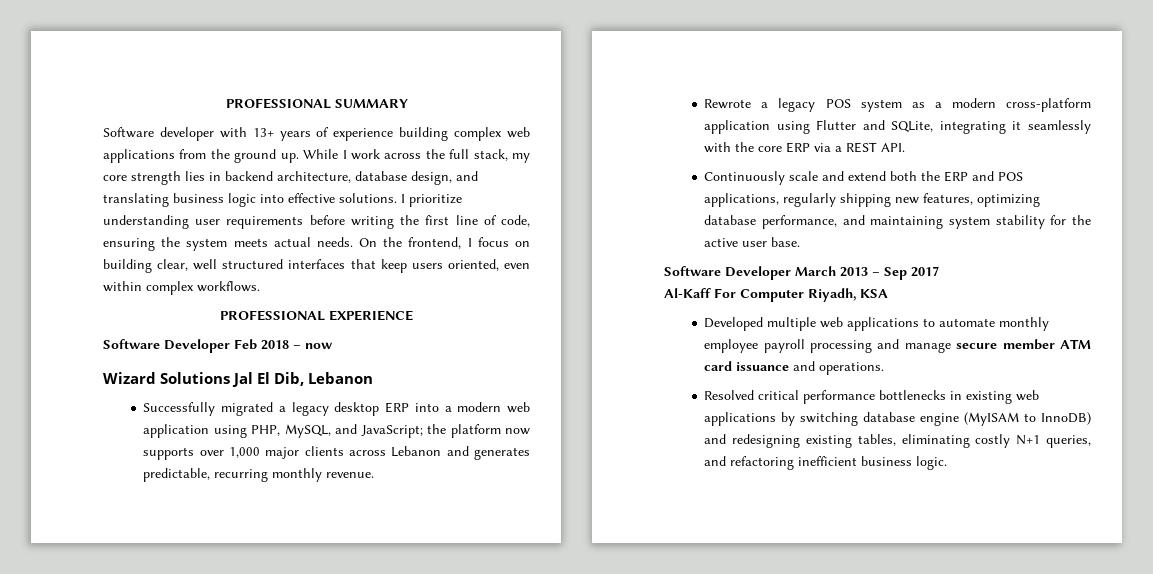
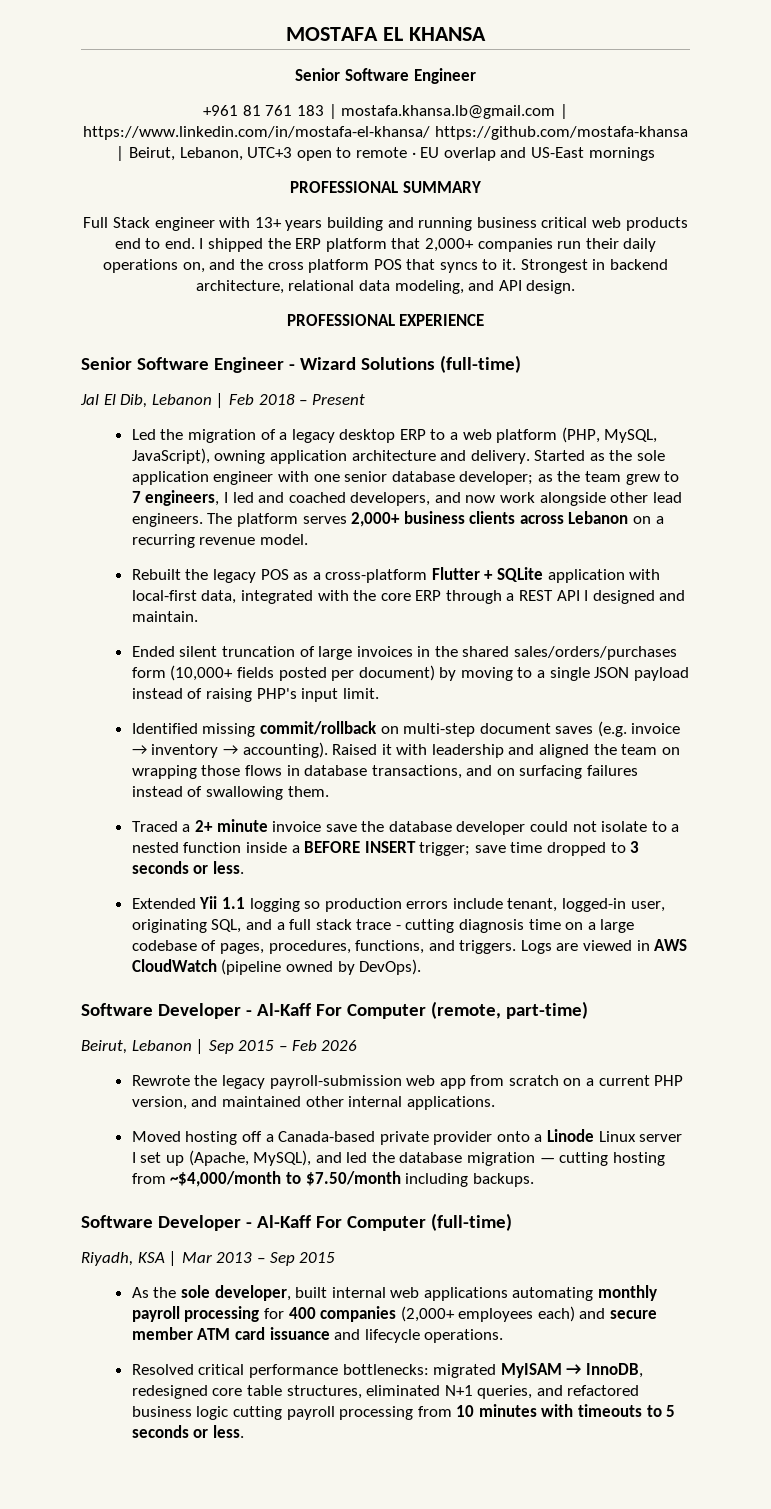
[225,98,408,109] [103,127,530,141] [103,149,530,163] [103,171,478,185] [103,193,462,207] [103,215,530,229] [103,237,530,251] [103,259,530,273] [103,281,260,295] [220,310,413,321] [103,339,333,353] PROFESSIONAL SUMMARY // Software developer with 13+ years of experience building complex web applications from the ground up. While I work across the full stack, my core strength lies in backend architecture, database design, and translating business logic into effective solutions. I prioritize understanding user requirements before writing the first line of code, ensuring the system meets actual needs. On the frontend, I focus on building clear, well structured interfaces that keep users oriented, even within complex workflows. // PROFESSIONAL EXPERIENCE // Software Developer Feb 2018 – now // -> [286,27,486,41] [295,68,476,84] [203,104,568,119] [83,126,688,140] [116,146,655,161] [290,181,481,193] [83,217,688,231] [114,238,657,252] [103,259,668,273] [195,280,576,294] [286,314,485,326] [81,357,295,373] MOSTAFA EL KHANSA // Senior Software Engineer // +961 81 761 183 | mostafa.khansa.lb@gmail.com | https://www.linkedin.com/in/mostafa-el-khansa/ https://github.com/mostafa-khansa | Beirut, Lebanon, UTC+3 open to remote · EU overlap and US-East mornings // PROFESSIONAL SUMMARY // Full Stack engineer with 13+ years building and running business critical web products end to end. I shipped the ERP platform that 2,000+ companies run their daily operations on, and the cross platform POS that syncs to it. Strongest in backend architecture, relational data modeling, and API design. // PROFESSIONAL EXPERIENCE // Senior Software Engineer -
(231, 378) none -> [439,355,521,373] (full-time) //
[143,402,530,416] [143,424,531,438] [143,446,531,460] [143,468,375,482] [704,99,769,109] // Successfully migrated a legacy desktop ERP into a modern web application using PHP, MySQL, and JavaScript; the platform now supports over 1,000 major clients across Lebanon and generates predictable, recurring monthly revenue. // Rewrote a -> [216,393,365,408] [131,427,658,443] [131,448,666,464] [131,471,680,485] [131,490,682,506] [131,511,664,527] [131,534,308,548] [131,569,209,580] | Feb 2018 – Present // Led the migration of a legacy desktop ERP to a web platform (PHP, MySQL, JavaScript), owning application architecture and delivery. Started as the sole application engineer with one senior database developer; as the team grew to 7 engineers, I led and coached developers, and now work alongside other lead engineers. The platform serves 2,000+ business clients across Lebanon on a recurring revenue model. // Rebuilt the
[860,99,902,112] system -> (289, 574) none
[951,98,1091,112] [704,120,1091,134] modern cross-platform application using Flutter and SQLite, integrating it seamlessly -> [325,567,661,583] [131,590,313,604] cross-platform Flutter + SQLite application with local-first data, integrated
[814,143,832,152] via -> [445,590,502,604] through
[881,143,906,152] [704,171,1024,185] [704,193,1041,207] [704,215,1091,229] [704,237,801,247] [664,266,939,280] [664,288,888,302] [704,317,1050,331] [704,339,951,353] API. // Continuously scale and extend both the ERP and POS applications, regularly shipping new features, optimizing database performance, and maintaining system stability for the active user base. // Software Developer March 2013 – Sep 2017 // Al-Kaff For Computer Riyadh, KSA // Developed multiple web applications to automate monthly employee payroll processing and manage -> [556,590,686,604] [131,611,198,622] [131,646,678,660] [131,665,689,681] [131,688,379,702] [131,721,681,737] [131,742,680,758] [131,765,639,779] [131,786,329,800] [131,819,680,835] [131,841,640,856] [131,861,244,874] [131,896,665,912] [131,919,635,933] [131,939,688,954] [131,959,422,975] [81,1001,588,1019] [81,1039,358,1054] [131,1075,684,1089] [131,1096,495,1110] [131,1129,683,1145] [131,1150,665,1166] [131,1171,534,1187] [81,1213,512,1231] [81,1251,336,1266] [131,1285,658,1301] [131,1306,606,1322] API I designed and maintain. // Ended silent truncation of large invoices in the shared sales/orders/purchases form (10,000+ fields posted per document) by moving to a single JSON payload instead of raising PHP's input limit. // Identified missing commit/rollback on multi-step document saves (e.g. invoice → inventory → accounting). Raised it with leadership and aligned the team on wrapping those flows in database transactions, and on surfacing failures instead of swallowing them. // Traced a 2+ minute invoice save the database developer could not isolate to a nested function inside a BEFORE INSERT trigger; save time dropped to 3 seconds or less. // Extended Yii 1.1 logging so production errors include tenant, logged-in user, originating SQL, and a full stack trace - cutting diagnosis time on a large codebase of pages, procedures, functions, and triggers. Logs are viewed in AWS CloudWatch (pipeline owned by DevOps). // Software Developer - Al-Kaff For Computer (remote, part-time) // Beirut, Lebanon | Sep 2015 – Feb 2026 // Rewrote the legacy payroll-submission web app from scratch on a current PHP version, and maintained other internal applications. // Moved hosting off a Canada-based private provider onto a Linode Linux server I set up (Apache, MySQL), and led the database migration — cutting hosting from ~$4,000/month to $7.50/month including backups. // Software Developer - Al-Kaff For Computer (full-time) // Riyadh, KSA | Mar 2013 – Sep 2015 // As the sole developer, built internal web applications automating monthly payroll processing for 400 companies (2,000+ employees each) and
(816, 366) none -> [364,1329,420,1343] lifecycle
[879,390,1040,404] [704,412,1091,426] [704,434,1091,448] [704,456,948,470] bottlenecks in existing web applications by switching database engine (MyISAM to InnoDB) and redesigning existing tables, eliminating costly N+1 queries, and refactoring inefficient business logic. -> [342,1363,643,1378] [131,1385,640,1399] [131,1404,676,1420] [131,1425,244,1438] bottlenecks: migrated MyISAM → InnoDB, redesigned core table structures, eliminated N+1 queries, and refactored business logic cutting payroll processing from 10 minutes with timeouts to 5 seconds or less.

